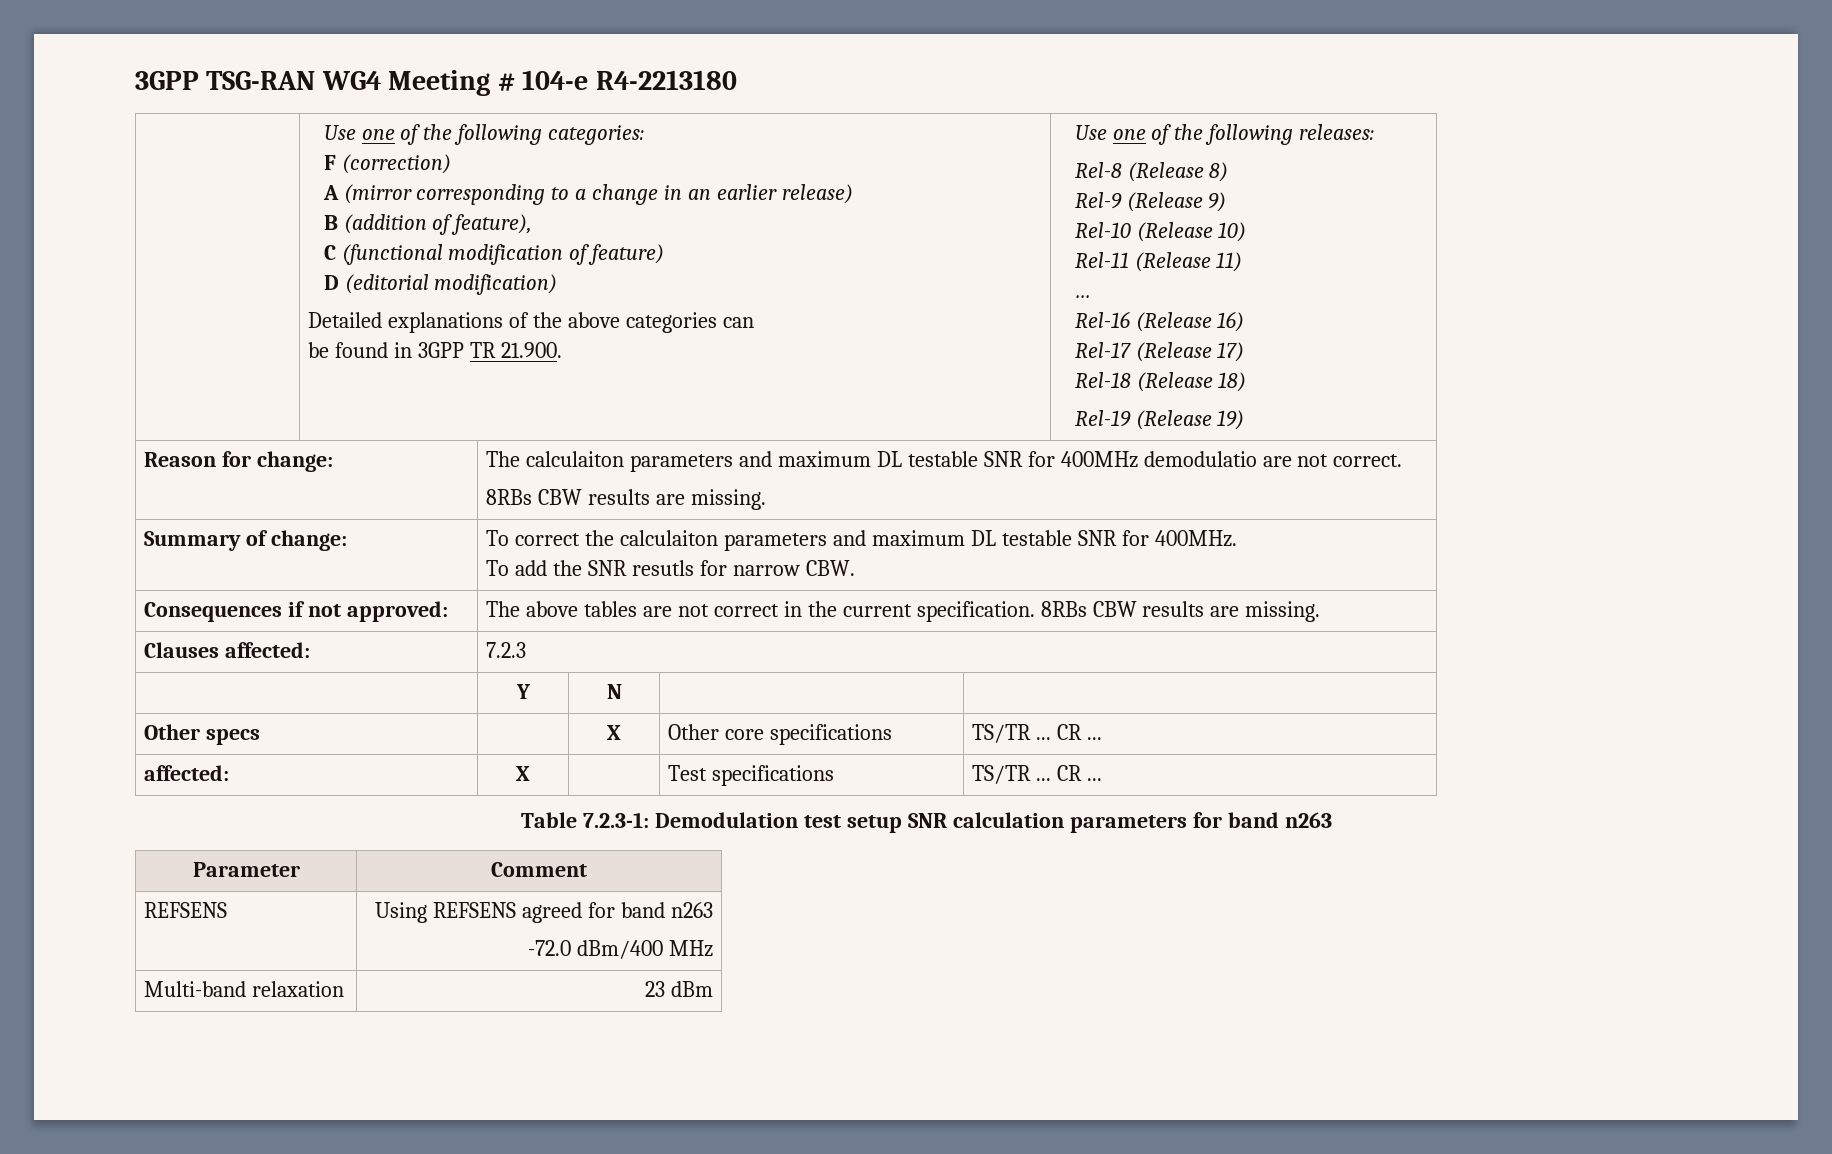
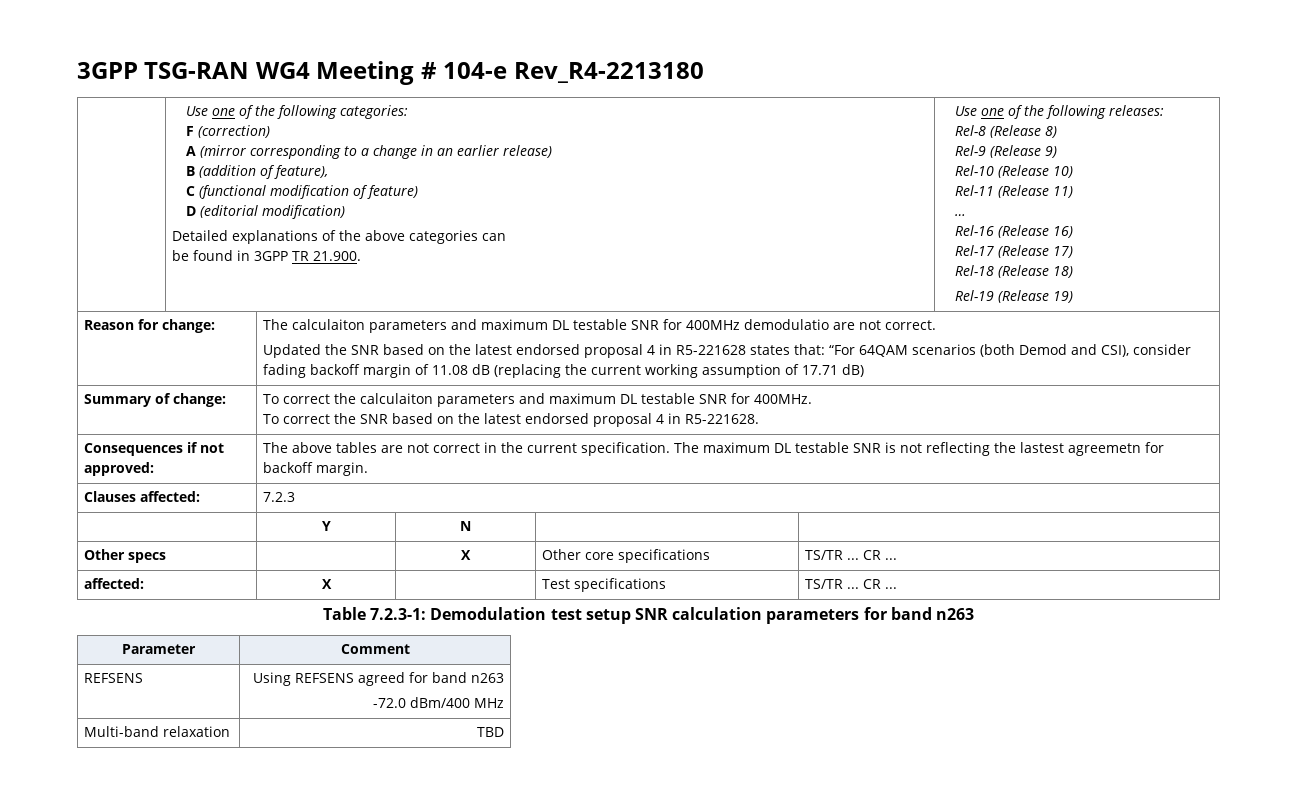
[595,70,737,90] R4-2213180 -> [513,62,704,83] Rev_R4-2213180
[486,489,766,510] 8RBs CBW results are missing. -> [263,344,1192,358] [263,364,865,378] Updated the SNR based on the latest endorsed proposal 4 in R5-221628 states that: “For 64QAM scenarios (both Demod and CSI), consider fading backoff margin of 11.08 dB (replacing the current working assumption of 17.71 dB)
[515,560,855,576] add the SNR resutls for narrow CBW. -> [283,413,760,427] correct the SNR based on the latest endorsed proposal 4 in R5-221628.
[1040,601,1321,622] 8RBs CBW results are missing. -> [674,442,1165,456] [263,462,369,476] The maximum DL testable SNR is not reflecting the lastest agreemetn for backoff margin.
[644,981,713,997] 23 dBm -> [476,727,504,737] TBD

